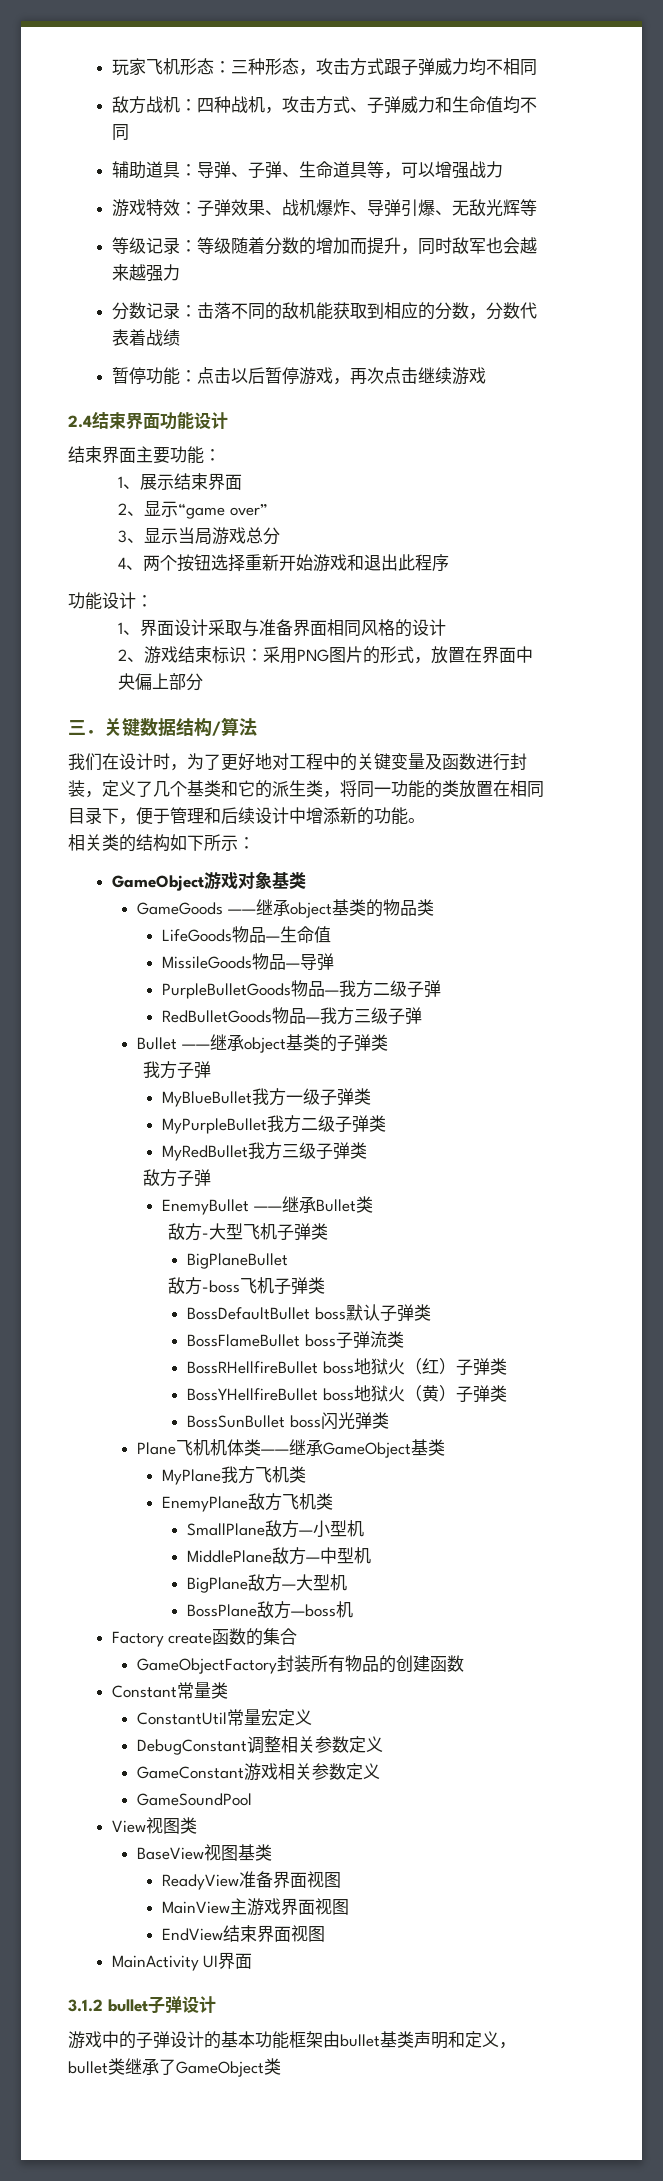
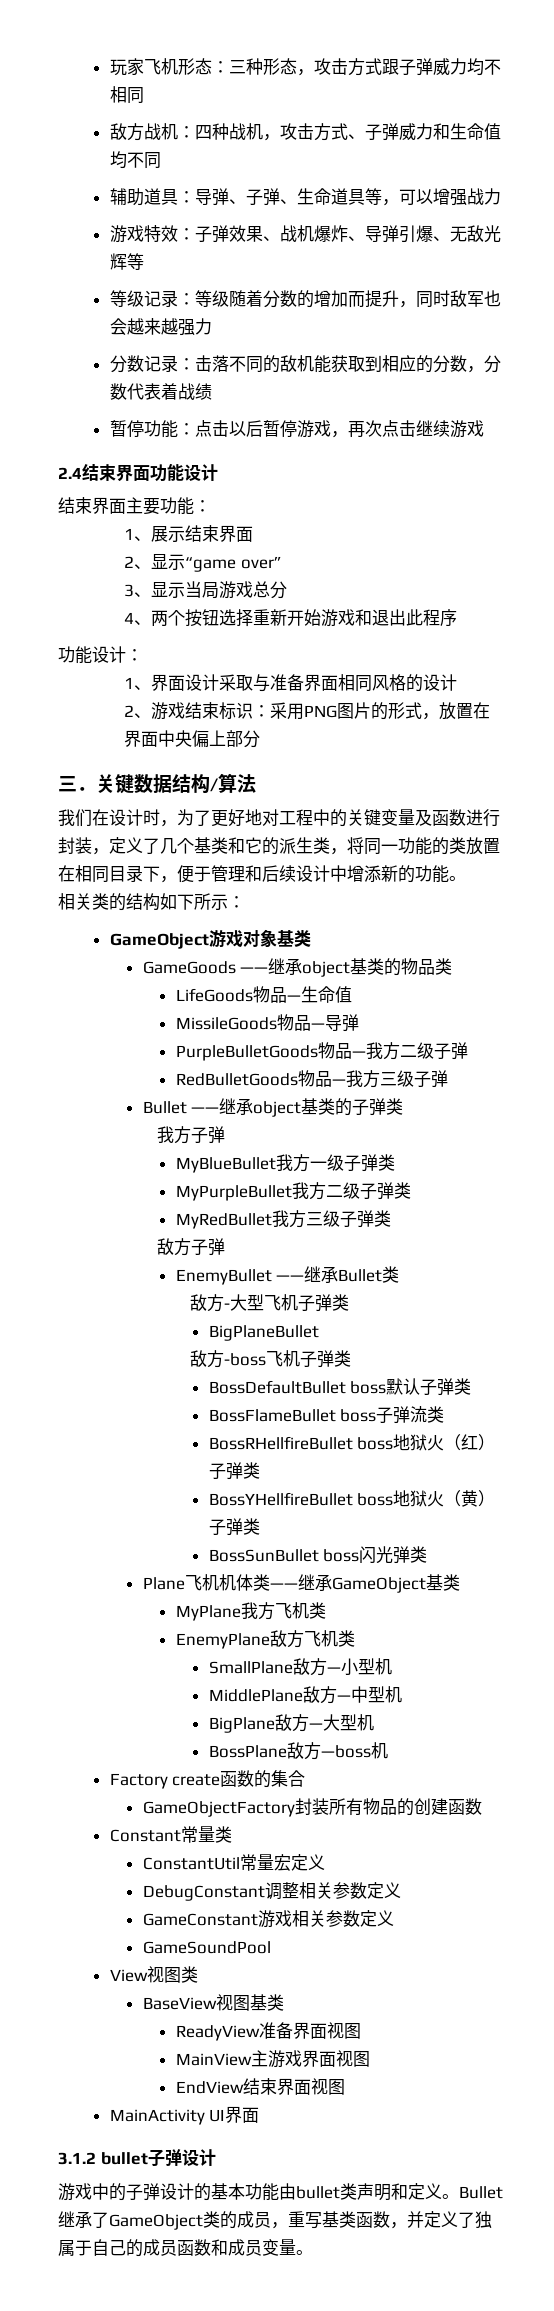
[289,2031,397,2048] 框架由bullet基 -> [279,2183,340,2200] 由bullet
[499,2042,516,2049] [68,2058,125,2075] ，bullet类 -> [442,2186,503,2199] 。Bullet
(281, 2066) none -> [220,2211,492,2229] [58,2239,313,2257] 的成员，重写基类函数，并定义了独属于自己的成员函数和成员变量。

